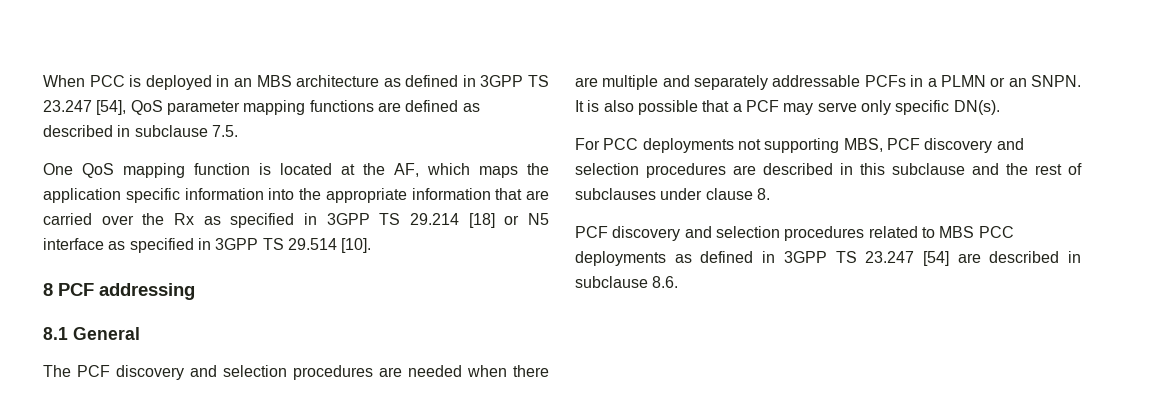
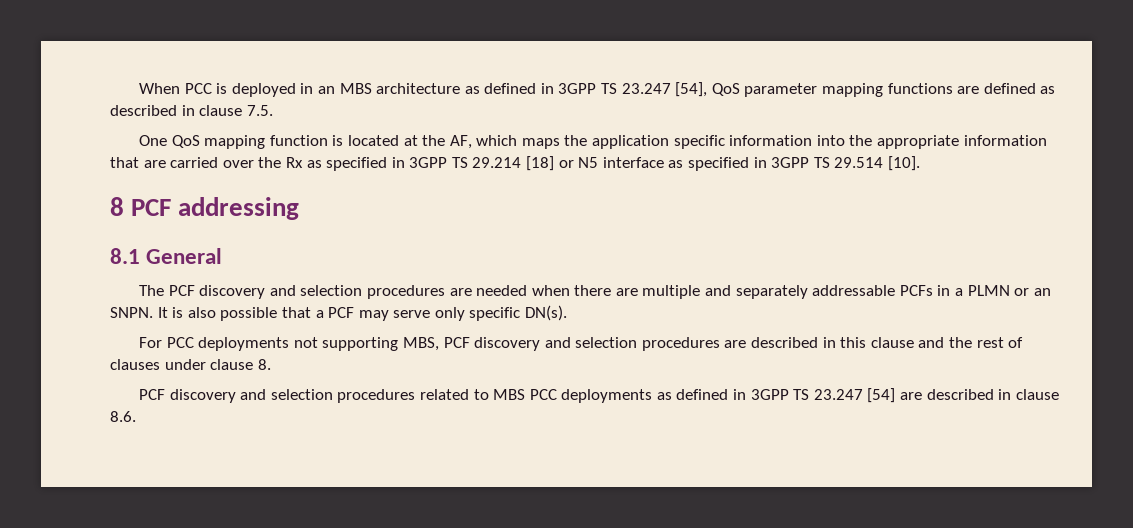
[134,125,208,137] subclause -> [199,105,243,116] clause
[892,163,965,175] subclause -> [870,337,914,348] clause
[575,188,656,200] subclauses -> [110,359,160,370] clauses
[575,276,648,288] subclause -> [1015,389,1059,400] clause

